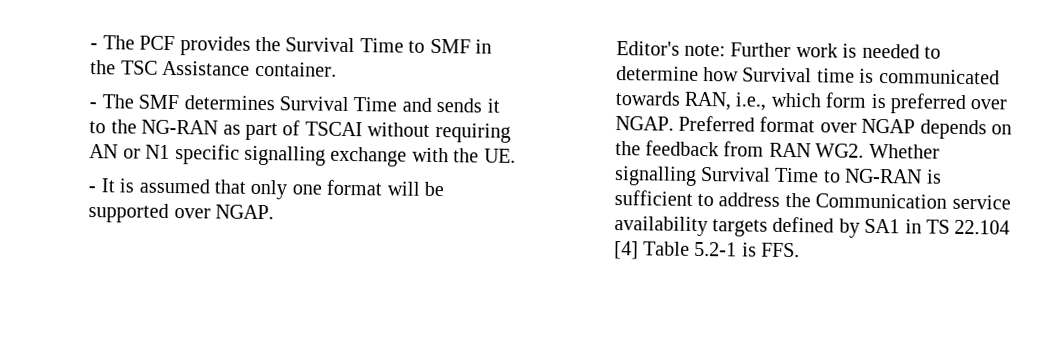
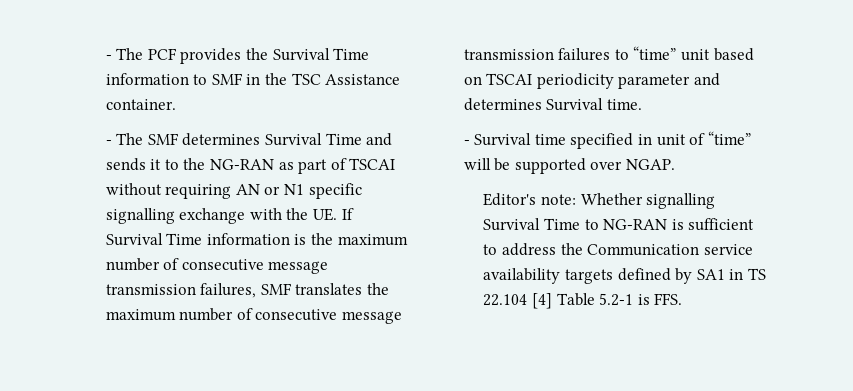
(404, 45) none -> [105,73,189,85] information
[88,178,383,200] // - It is assumed that only one format -> [341,208,354,220] [105,233,408,246] [105,258,329,274] [105,283,390,298] [105,308,403,324] [463,46,754,61] [463,73,721,89] [463,98,642,111] [463,131,751,149] If Survival Time information is the maximum number of consecutive message transmission failures, SMF translates the maximum number of consecutive message transmission failures to “time” unit based on TSCAI periodicity parameter and determines Survival time. // - Survival time specified in unit of “time”
[730,42,942,59] [615,66,1000,85] [614,91,1008,115] [614,115,1013,140] [614,140,865,158] Further work is needed to determine how Survival time is communicated towards RAN, i.e., which form is preferred over NGAP. Preferred format over NGAP depends on the feedback from RAN WG2. -> (576, 199) none

